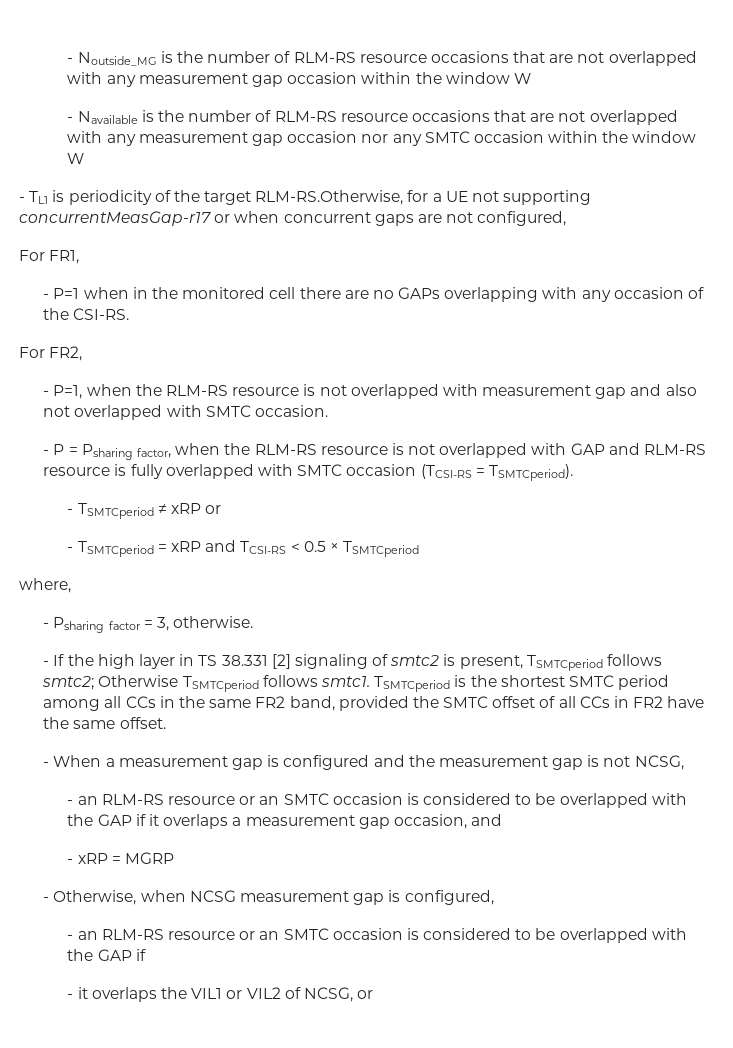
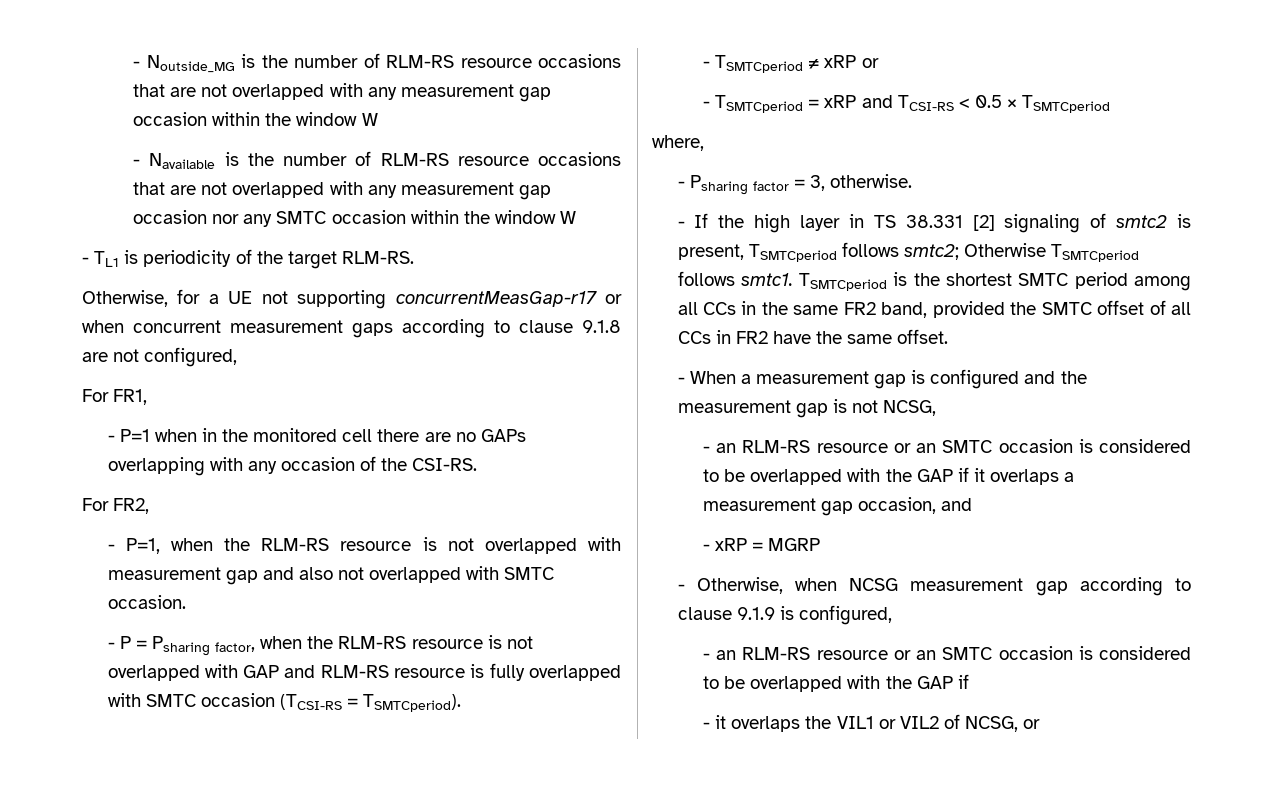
[255,190,404,205] RLM-RS.Otherwise, -> [341,251,414,264] [82,290,168,307] RLM-RS. // Otherwise,
[374,214,414,226] gaps -> [230,319,621,338] measurement gaps according to clause 9.1.8
(385, 899) none -> [1079,577,1191,596] [677,607,775,620] according to clause 9.1.9

